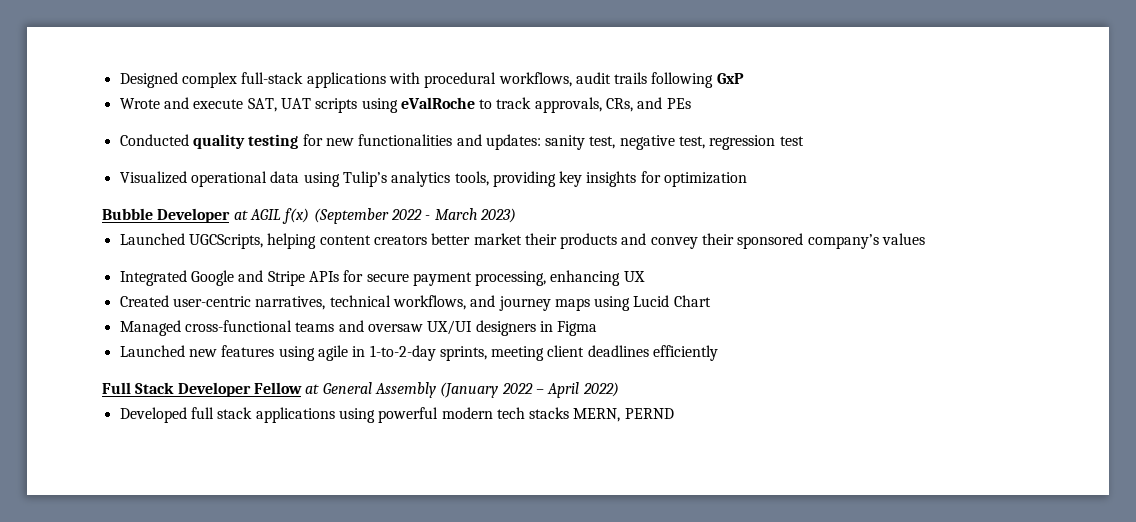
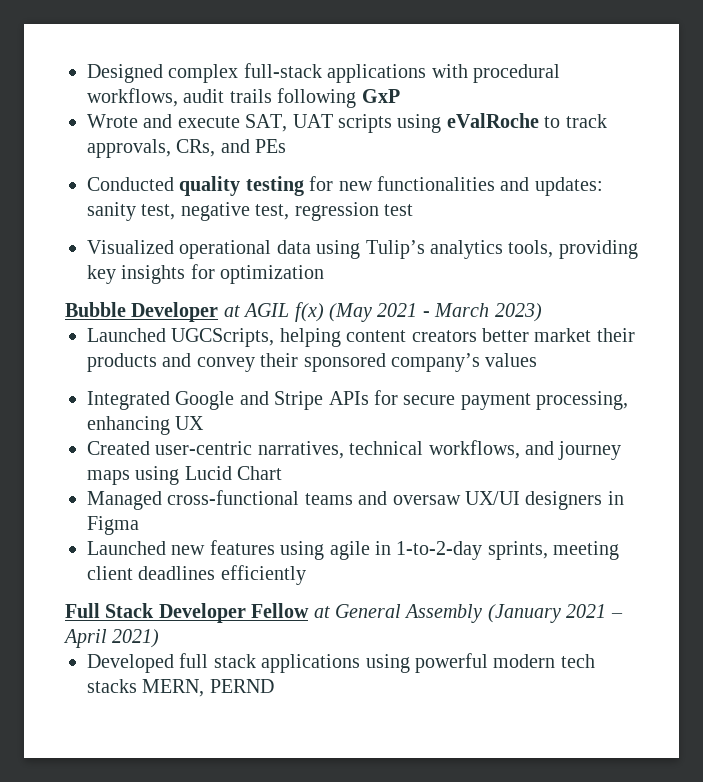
[313,208,422,224] (September 2022 -> [329,303,418,322] (May 2021
[501,383,533,394] 2022 -> [566,604,607,618] 2021
[582,382,619,397] 2022) -> [112,629,160,648] 2021)

